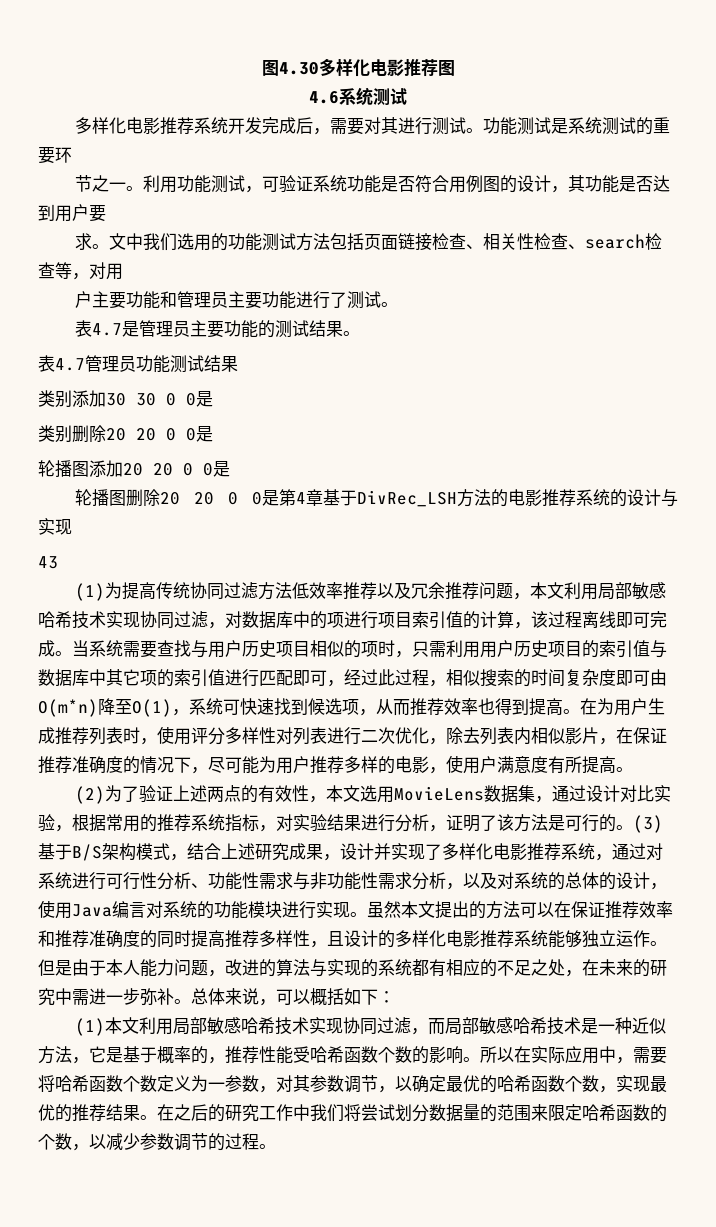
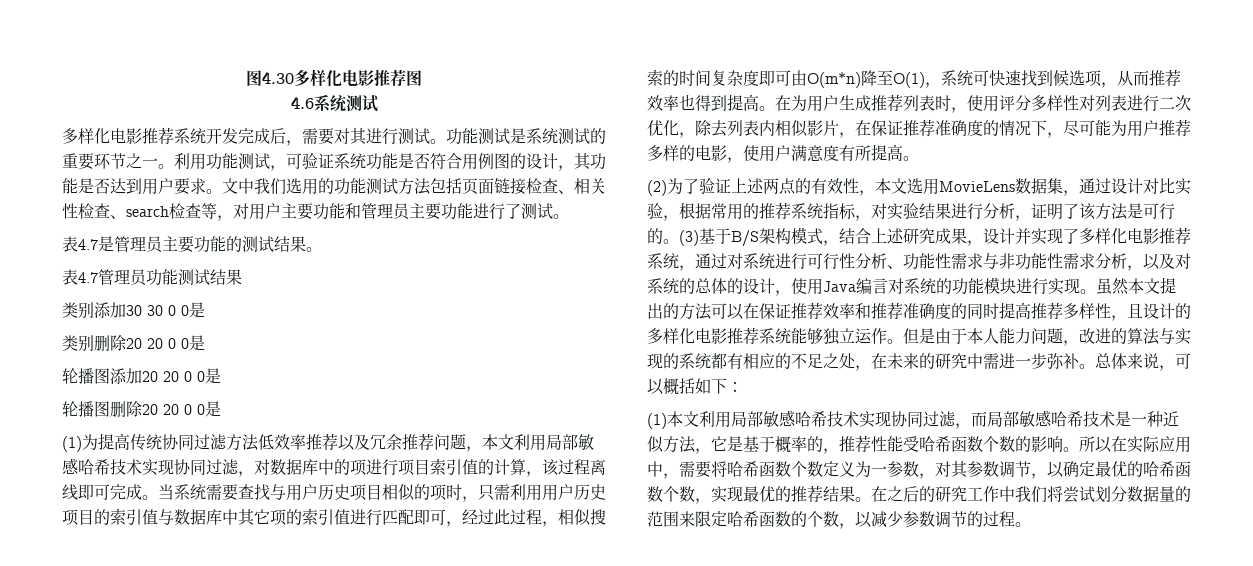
(72, 155) // -> (111, 161) none
(106, 213) // -> (190, 186) none
(123, 271) // -> (265, 211) none
[279,489,678,507] [38,518,72,535] [38,556,58,569] 第4章基于DivRec_LSH方法的电影推荐系统的设计与实现 // 43 -> (221, 409) none

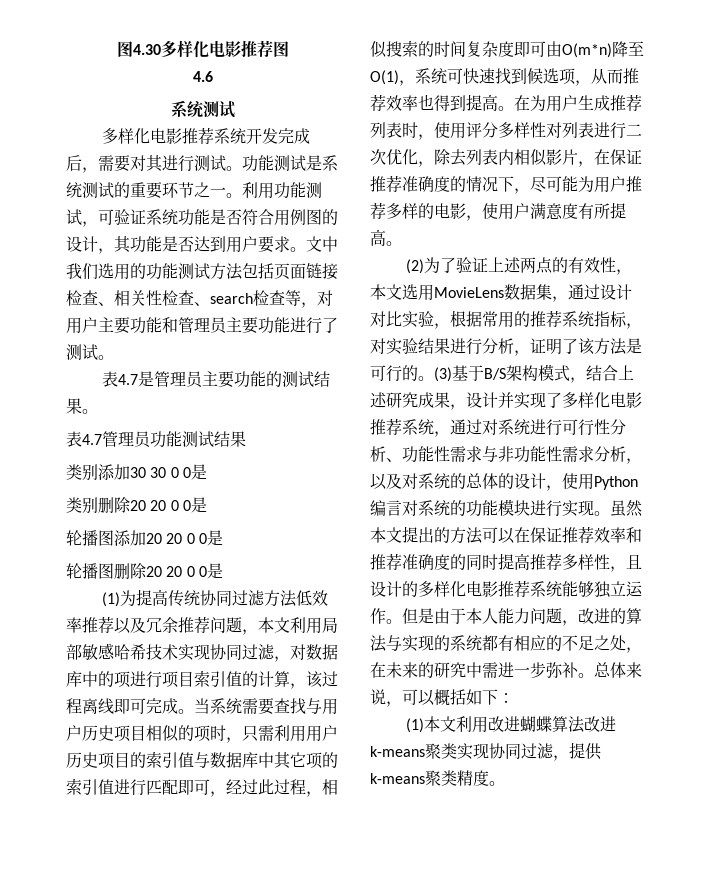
(314, 102) none -> (213, 76) //
[823,281,856,292] Java -> [594,476,638,490] Python
[731,410,1179,429] [647,435,1191,454] [647,461,1191,479] [647,485,1191,504] [647,511,1015,529] 局部敏感哈希技术实现协同过滤，而局部敏感哈希技术是一种近似方法，它是基于概率的，推荐性能受哈希函数个数的影响。所以在实际应用中，需要将哈希函数个数定义为一参数，对其参数调节，以确定最优的哈希函数个数，实现最优的推荐结果。在之后的研究工作中我们将尝试划分数据量的范围来限定哈希函数的个数，以减少参数调节的过程 -> [487,716,616,733] [370,742,602,761] [370,770,489,786] 改进蝴蝶算法改进k-means聚类实现协同过滤，提供k-means聚类精度

